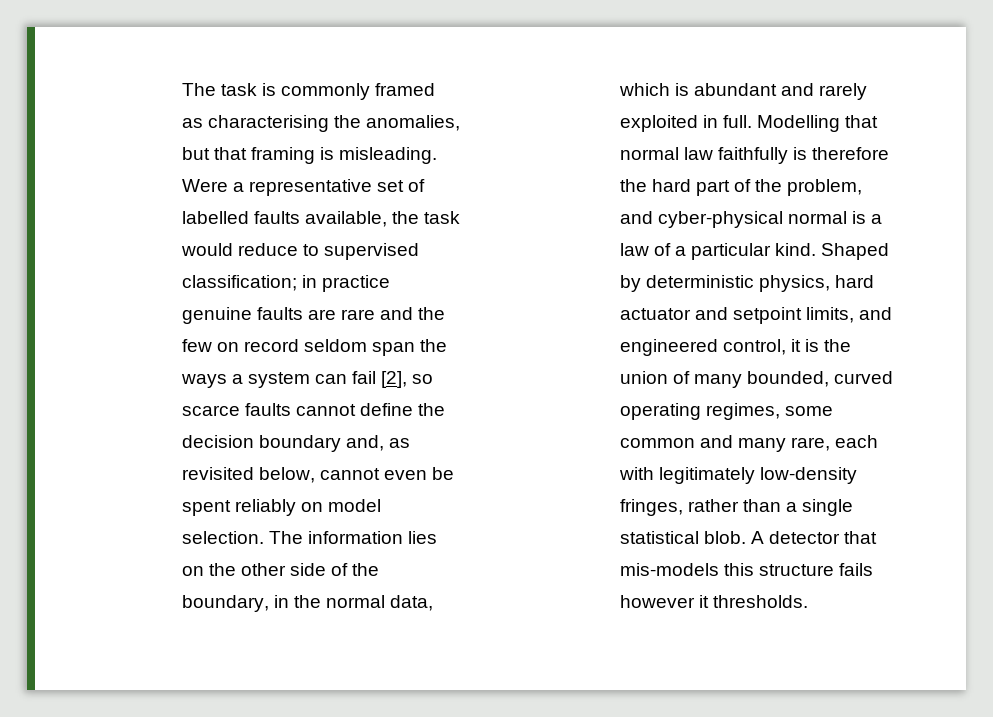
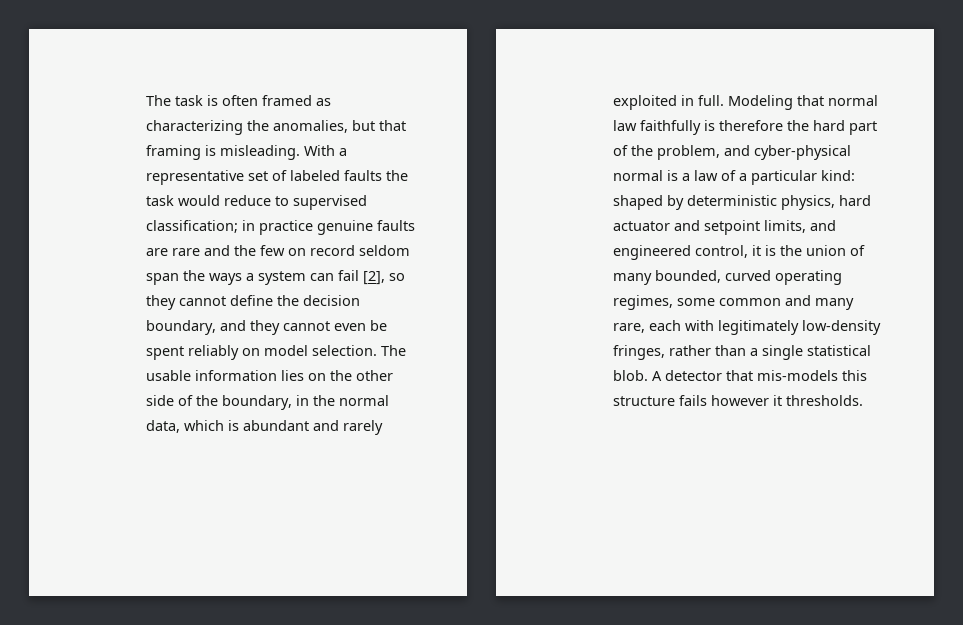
[281,83,371,100] commonly -> [222,95,259,106] often
[207,115,329,132] characterising -> [146,120,244,135] characterizing
[181,179,228,192] Were -> [304,145,336,156] With
[181,211,387,227] labelled faults available, -> [290,170,383,181] labeled faults
[181,403,291,416] scarce faults -> [146,295,177,310] they
[258,435,411,452] [181,467,315,483] boundary and, as revisited below, -> [146,320,281,335] boundary, and they
(303, 537) none -> [146,370,192,381] usable
[757,115,841,132] Modelling -> [728,95,794,110] Modeling
[775,243,890,260] kind. Shaped -> [821,170,856,181] [613,195,664,210] kind: shaped

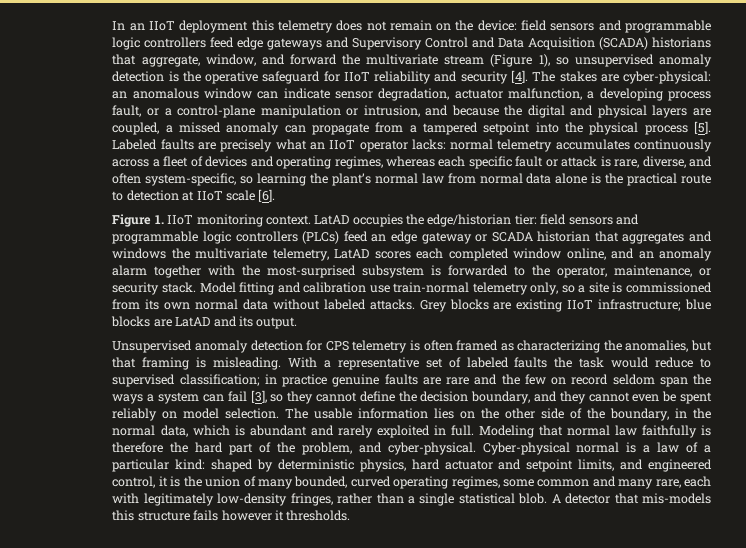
[146,95,204,106] The task -> [112,20,712,33] [112,37,712,50] [112,54,712,67] [112,70,711,84] [112,88,712,101] [112,105,712,118] [112,121,711,135] [112,139,712,152] [112,156,713,169] [112,173,711,186] [112,189,276,202] [112,214,639,227] [112,231,712,244] [112,248,713,261] [112,265,712,278] [112,282,713,295] [112,299,712,312] [111,316,298,329] [112,340,408,353] In an IIoT deployment this telemetry does not remain on the device: field sensors and programmable logic controllers feed edge gateways and Supervisory Control and Data Acquisition (SCADA) historians that aggregate, window, and forward the multivariate stream (Figure 1), so unsupervised anomaly detection is the operative safeguard for IIoT reliability and security [4]. The stakes are cyber-physical: an anomalous window can indicate sensor degradation, actuator malfunction, a developing process fault, or a control-plane manipulation or intrusion, and because the digital and physical layers are coupled, a missed anomaly can propagate from a tampered setpoint into the physical process [5]. Labeled faults are precisely what an IIoT operator lacks: normal telemetry accumulates continuously across a fleet of devices and operating regimes, whereas each specific fault or attack is rare, diverse, and often system-specific, so learning the plant’s normal law from normal data alone is the practical route to detection at IIoT scale [6]. // Figure 1. IIoT monitoring context. LatAD occupies the edge/historian tier: field sensors and programmable logic controllers (PLCs) feed an edge gateway or SCADA historian that aggregates and windows the multivariate telemetry, LatAD scores each completed window online, and an anomaly alarm together with the most-surprised subsystem is forwarded to the operator, maintenance, or security stack. Model fitting and calibration use train-normal telemetry only, so a site is commissioned from its own normal data without labeled attacks. Grey blocks are existing IIoT infrastructure; blue blocks are LatAD and its output. // Unsupervised anomaly detection for CPS telemetry
[363,271,386,285] [2], -> [250,390,267,403] [3],
[754,145,852,160] cyber-physical -> [387,442,570,455] cyber-physical. Cyber-physical

